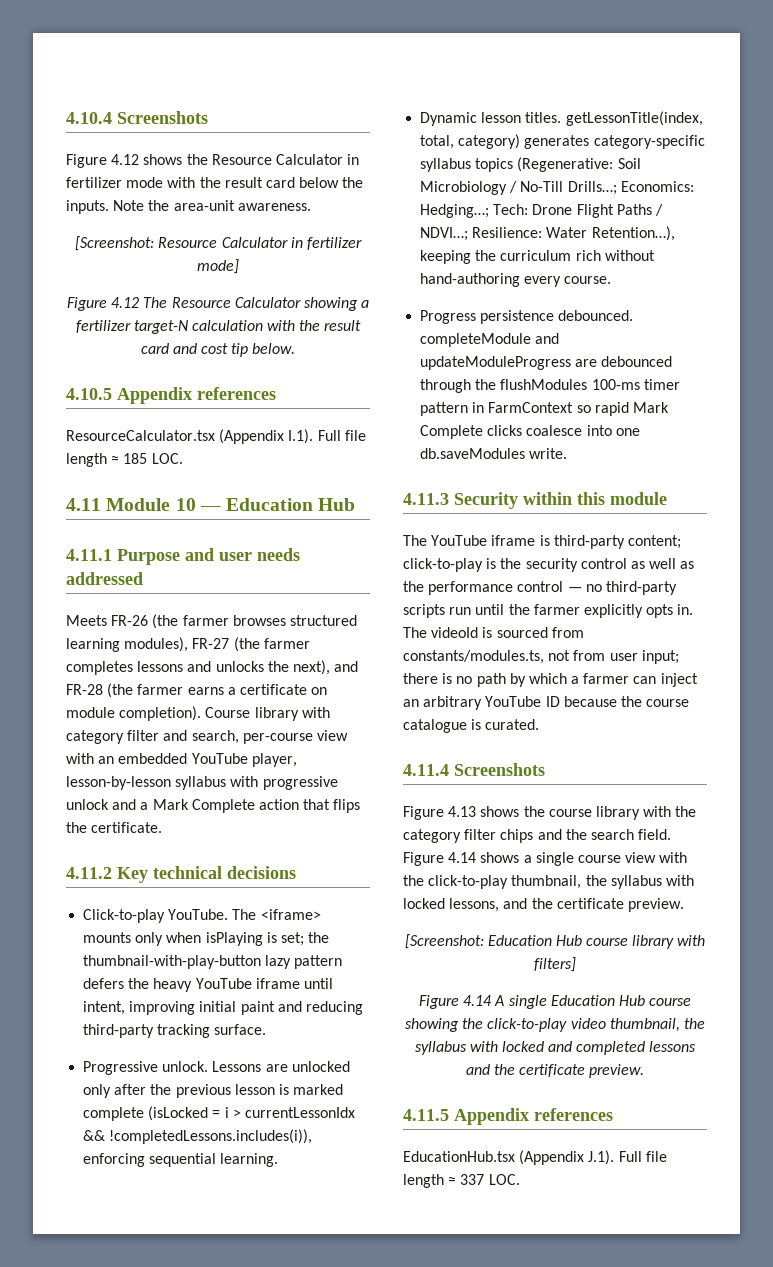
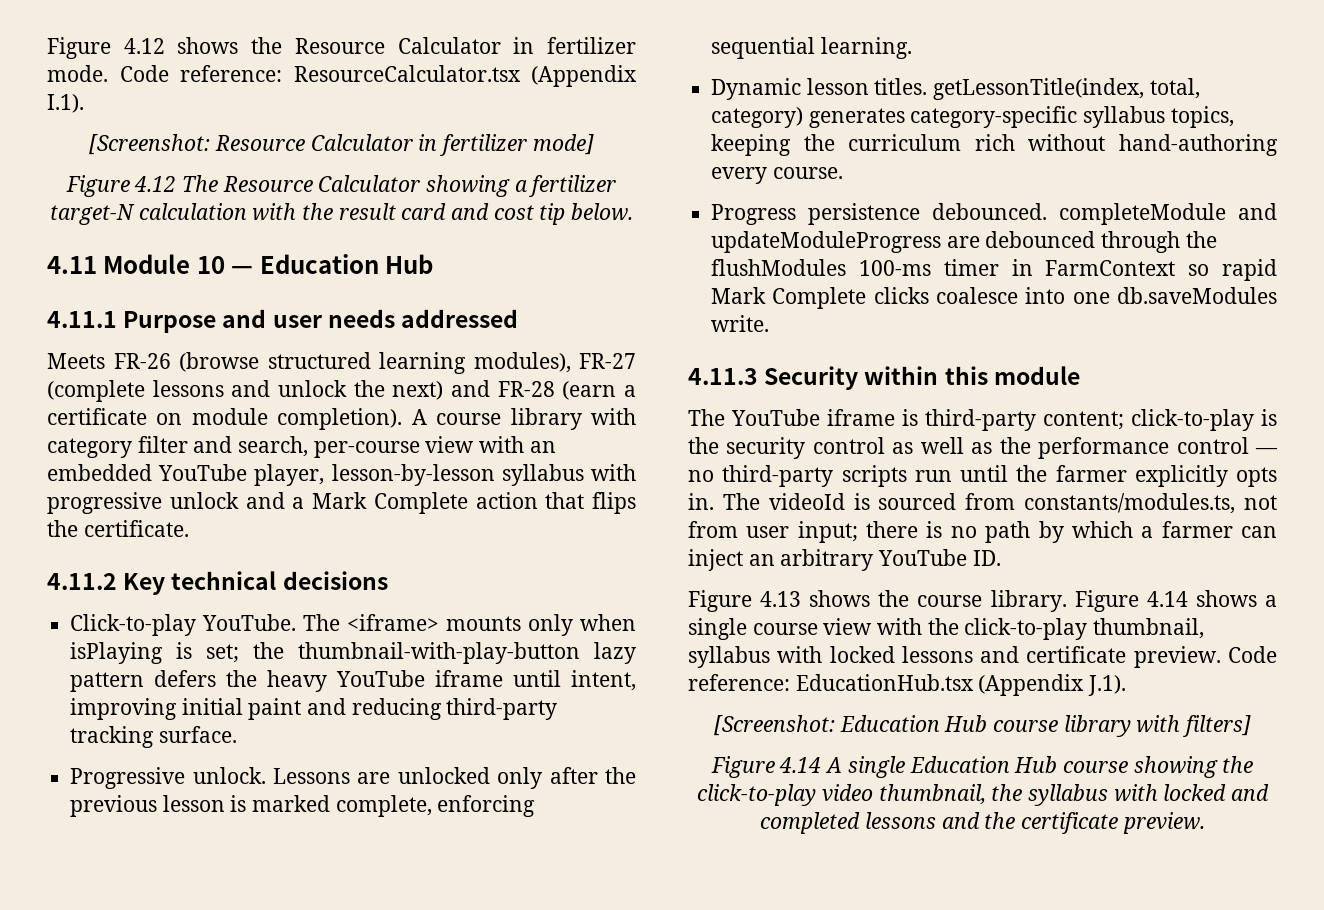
[66,111,208,124] 4.10.4 Screenshots // -> (47, 48) none
[126,177,364,188] [66,200,311,214] mode with the result card below the inputs. Note the area-unit awareness. -> [47,65,637,87] [47,94,84,113] mode. Code reference: ResourceCalculator.tsx (Appendix I.1).
[66,387,276,404] [66,429,366,444] [66,453,183,467] // 4.10.5 Appendix references // ResourceCalculator.tsx (Appendix I.1). Full file length ≈ 185 LOC. -> (634, 212) none
[152,614,286,629] (the farmer browses -> [179,352,259,372] (browse
[233,637,310,652] [66,660,359,675] [66,683,224,698] (the farmer completes lessons and unlocks the next), and FR-28 (the farmer earns -> [47,380,617,402] (complete lessons and unlock the next) and FR-28 (earn
[205,707,251,718] Course -> [411,409,502,425] A course
[83,1106,355,1121] [83,1129,313,1144] complete (isLocked = i > currentLessonIdx && !completedLessons.includes(i)), -> [335,795,432,817] complete,
[475,157,641,172] [420,181,694,195] [420,204,663,218] [420,226,675,241] topics (Regenerative: Soil Microbiology / No-Till Drills…; Economics: Hedging…; Tech: Drone Flight Paths / NDVI…; Resilience: Water Retention…), -> [1170,106,1234,128] topics,
[420,402,469,416] pattern -> (999, 267) none
[545,696,690,707] [403,719,540,733] [403,763,545,776] ID because the course catalogue is curated. // 4.11.4 Screenshots -> [972,550,1001,566] ID.
[595,806,697,820] [403,829,672,843] library with the category filter chips and the search field. -> [990,590,1067,612] library.
[585,875,694,889] [403,898,684,912] the syllabus with locked lessons, and the certificate preview. -> [688,646,1277,668] [688,674,1127,696] syllabus with locked lessons and certificate preview. Code reference: EducationHub.tsx (Appendix J.1).
[403,1108,613,1125] [403,1150,667,1165] [403,1174,520,1188] // 4.11.5 Appendix references // EducationHub.tsx (Appendix J.1). Full file length ≈ 337 LOC. -> (1205, 823) none

